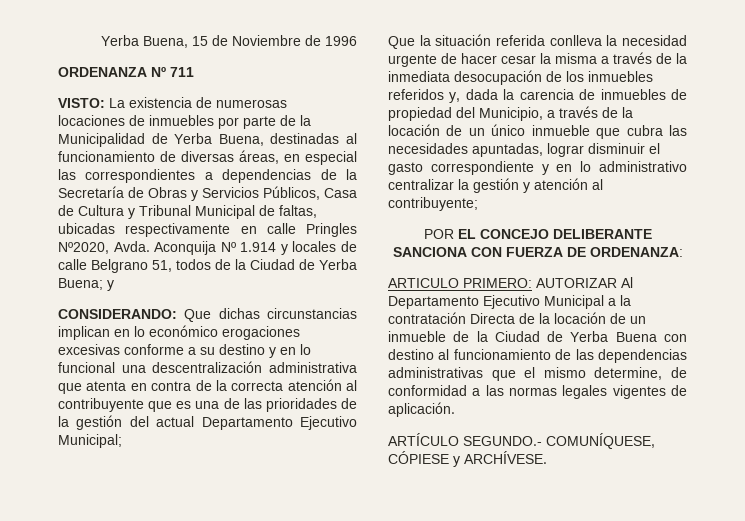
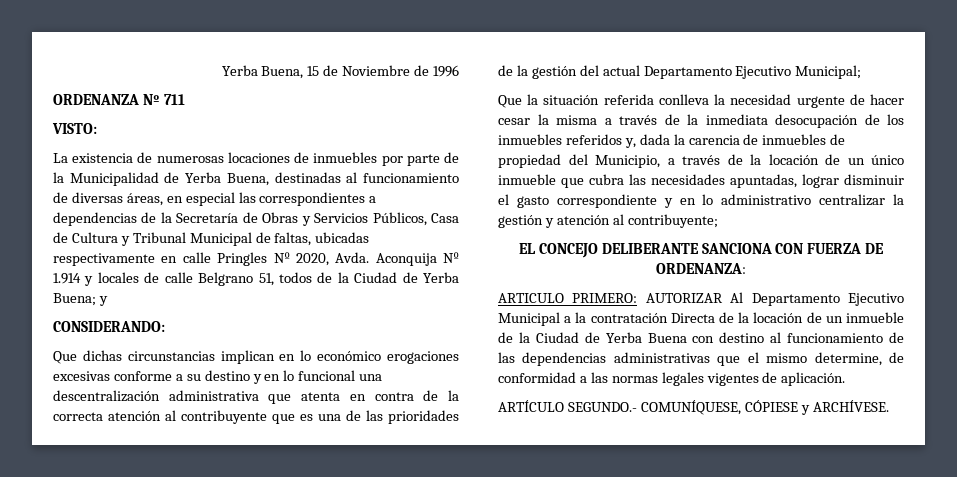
(105, 103) none -> (97, 128) //
[58,242,109,254] Nº2020, -> [273,252,329,266] Nº 2020,
(177, 314) none -> (165, 326) //
[423,229,454,239] POR -> (718, 221) none

